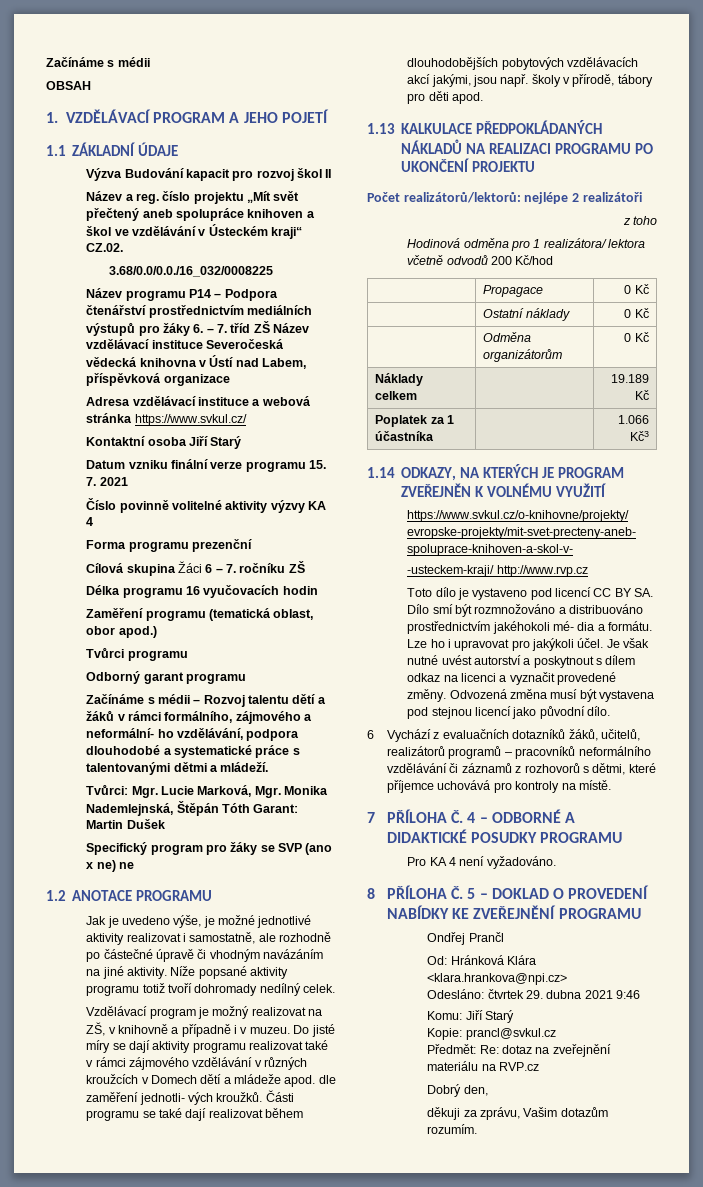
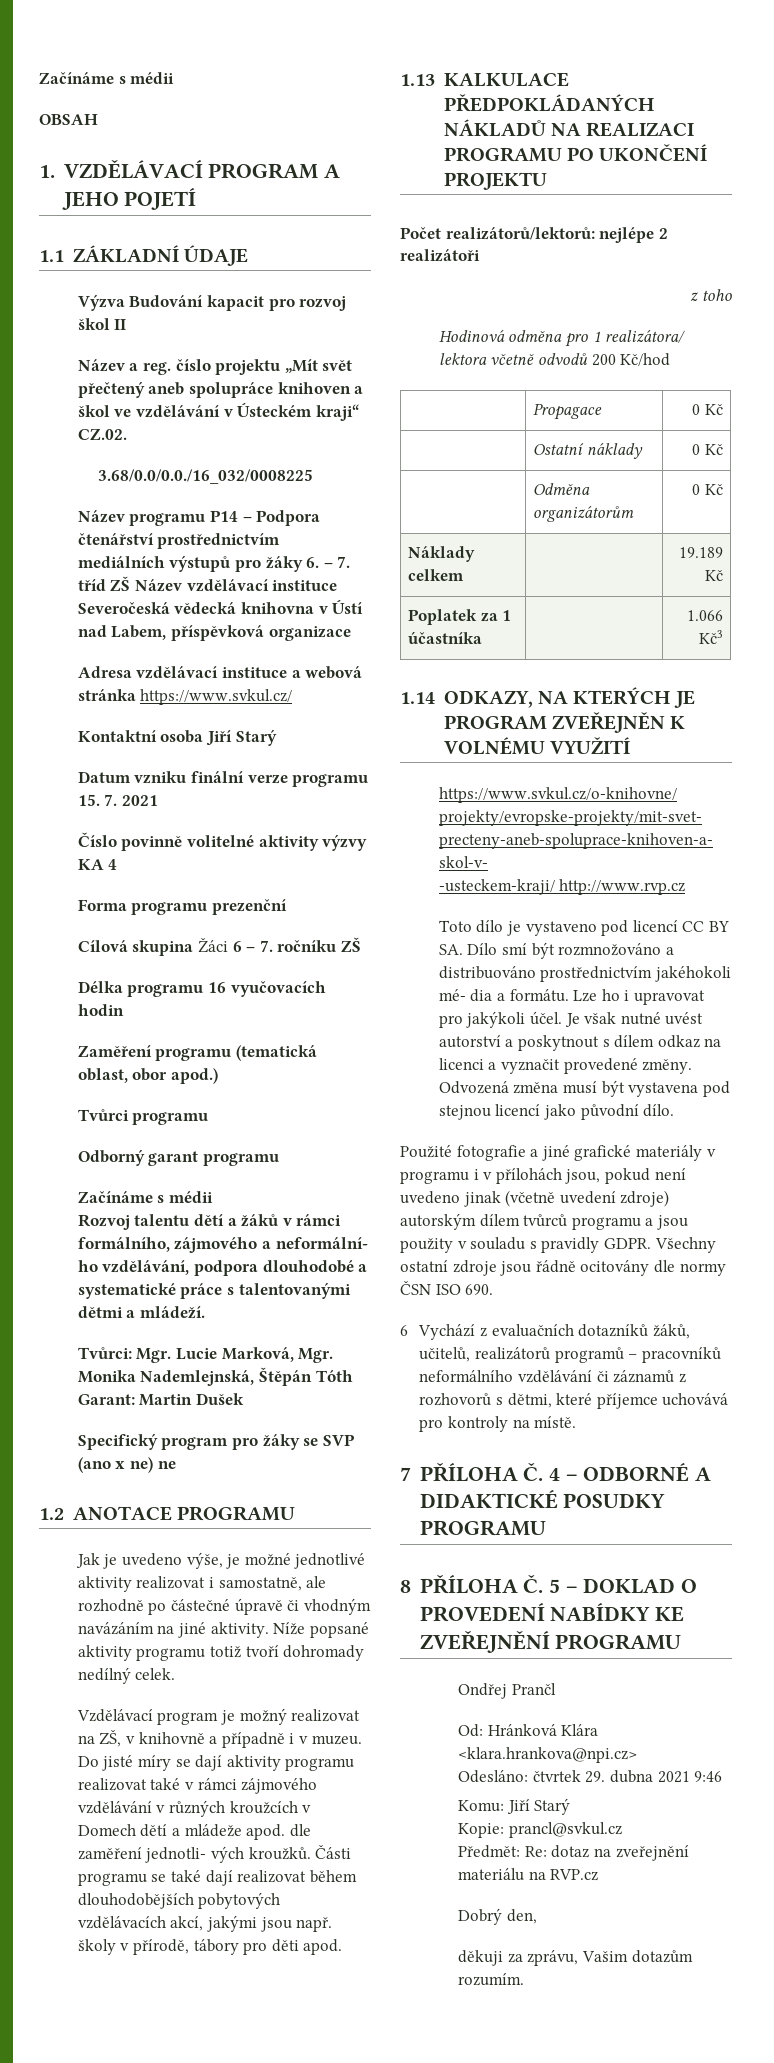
[193,699,201,704] – -> (214, 1197) //
[407,74,471,87] akcí jakými, -> [170,1915,258,1932] akcí, jakými
(611, 711) none -> [400,1145,716,1161] [400,1168,686,1184] [400,1190,670,1207] [400,1213,688,1230] [400,1237,716,1253] [400,1260,726,1276] [400,1281,494,1295] // Použité fotografie a jiné grafické materiály v programu i v přílohách jsou, pokud není uvedeno jinak (včetně uvedení zdroje) autorským dílem tvůrců programu a jsou použity v souladu s pravidly GDPR. Všechny ostatní zdroje jsou řádně ocitovány dle normy ČSN ISO 690.
[407,856,556,869] // Pro KA 4 není vyžadováno. -> (546, 1528) none

